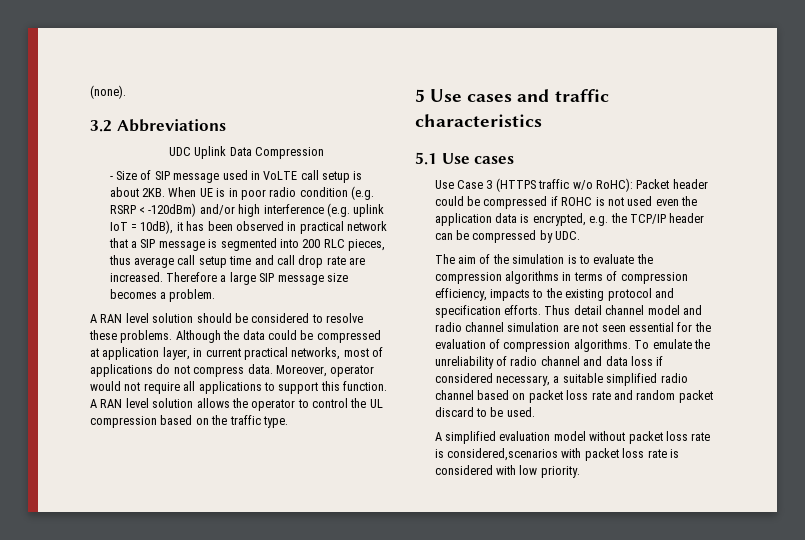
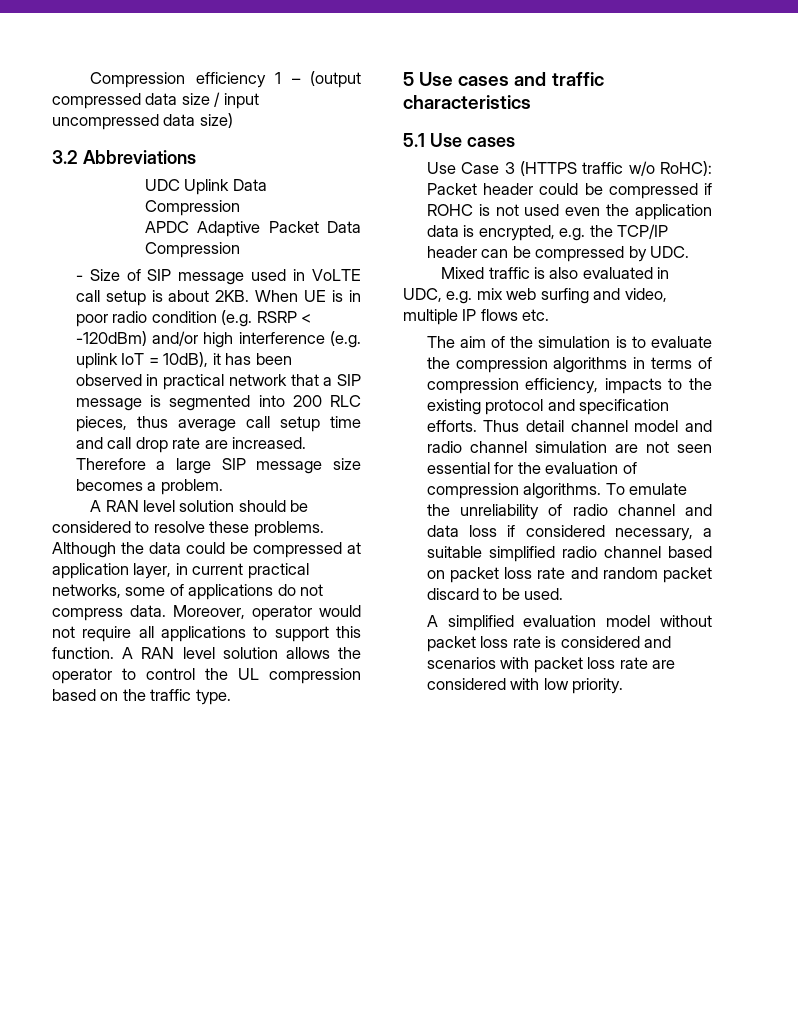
[90,85,126,99] (none). -> [90,71,361,88] [52,92,259,109] [52,113,233,130] Compression efficiency 1 – (output compressed data size / input uncompressed data size)
(325, 153) none -> [144,221,361,237] [144,242,240,258] // APDC Adaptive Packet Data Compression
[343,348,369,357] most -> [125,587,166,596] some
(581, 235) none -> [441,267,670,279] [403,288,667,304] [403,309,550,325] // Mixed traffic is also evaluated in UDC, e.g. mix web surfing and video, multiple IP flows etc.
[447,448,559,461] considered,scenarios -> [560,636,672,648] [426,657,496,669] considered and scenarios
[669,449,679,458] is -> [652,660,676,669] are

